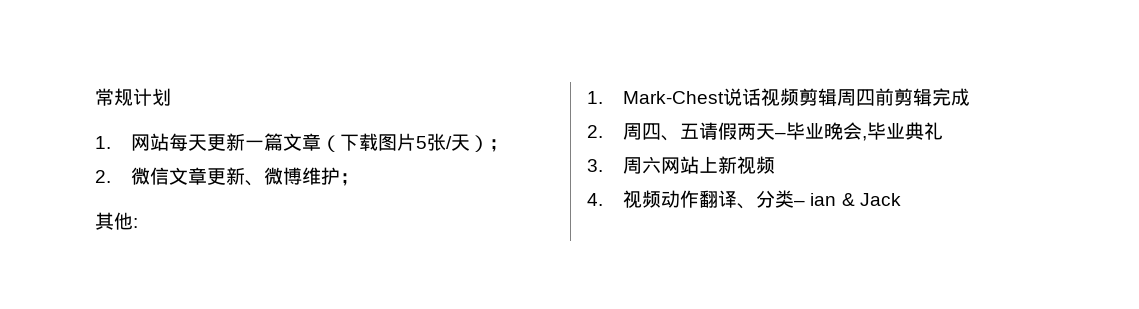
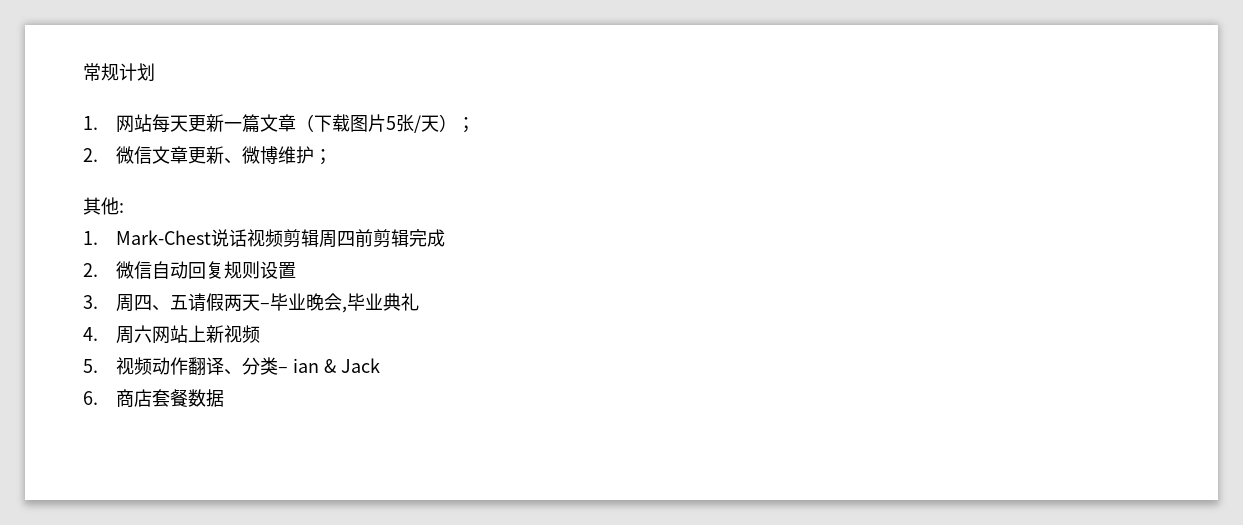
(603, 131) none -> [116,261,297,279] [83,295,98,309] 微信自动回复规则设置 // 3.
[587,159,603,172] 3. -> [83,327,98,341] 4.
[587,193,603,206] 4. -> [83,359,98,373] 5.
(901, 199) none -> [83,389,225,407] // 6.商店套餐数据

